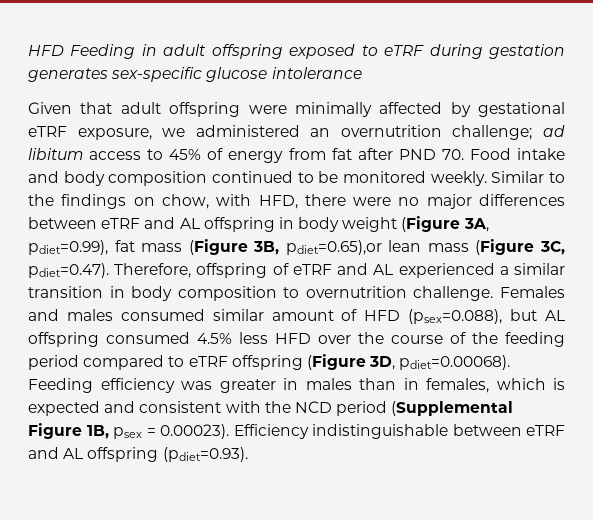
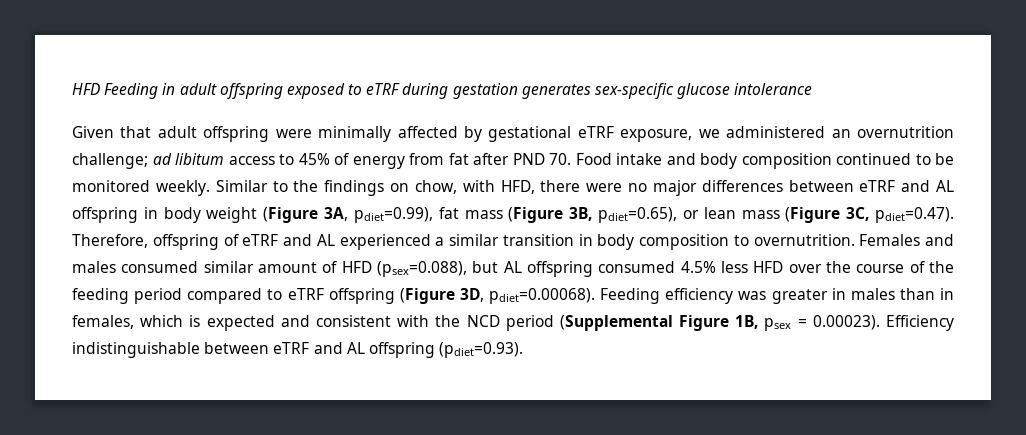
[285,240,382,255] pdiet=0.65),or -> [598,207,699,223] pdiet=0.65), or
[305,286,494,301] overnutrition challenge. -> [753,234,855,246] overnutrition.

